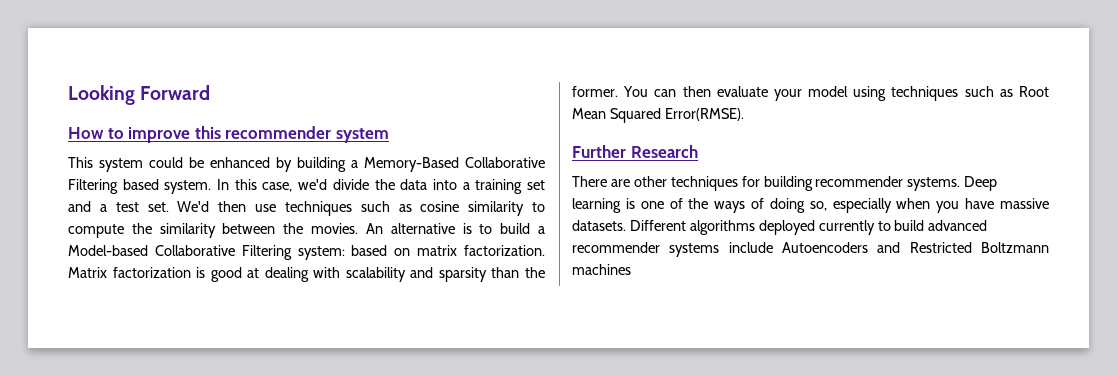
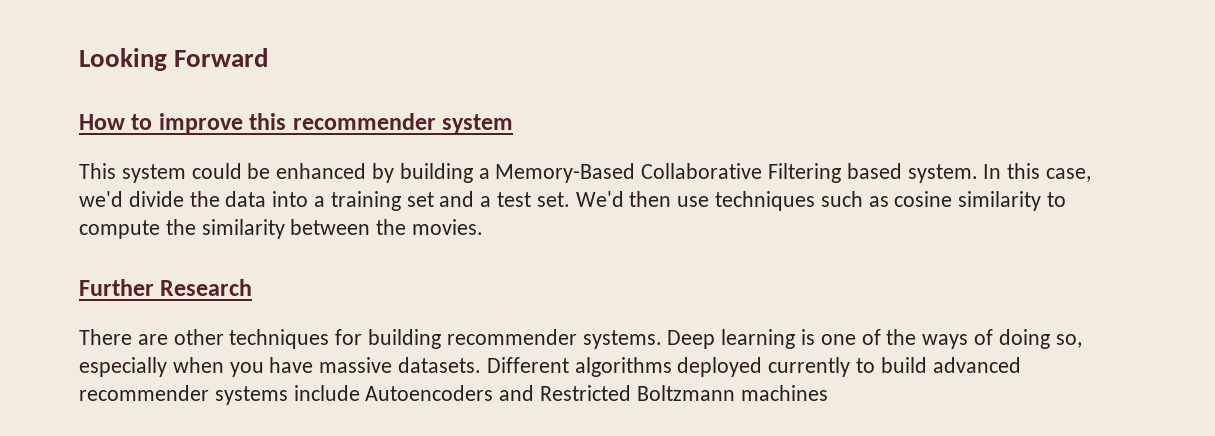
[365,223,545,234] [68,245,545,260] [68,267,545,282] [572,86,1049,101] [572,108,744,123] An alternative is to build a Model-based Collaborative Filtering system: based on matrix factorization. Matrix factorization is good at dealing with scalability and sparsity than the former. You can then evaluate your model using techniques such as Root Mean Squared Error(RMSE). -> (484, 227) none

